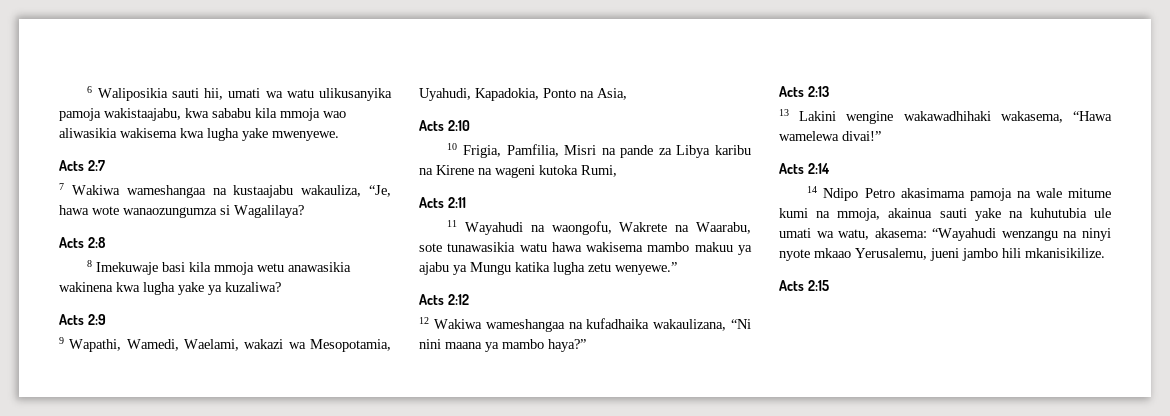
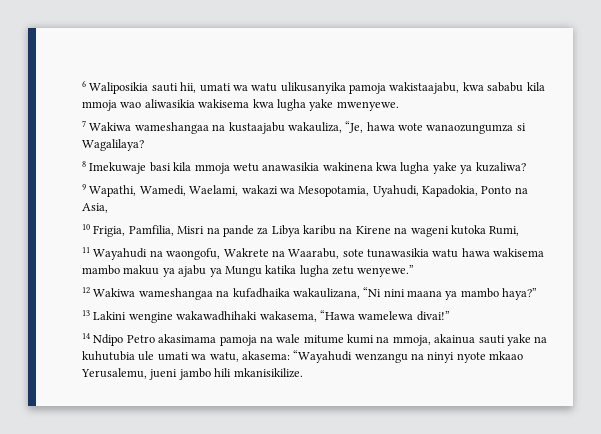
[59,160,105,171] // Acts 2:7 -> (399, 106) none
[59,237,106,248] // Acts 2:8 -> (144, 145) none
[59,314,106,325] // Acts 2:9 -> (526, 167) none
[419,120,470,131] // Acts 2:10 -> (108, 208) none
[419,197,466,208] // Acts 2:11 -> (520, 231) none
[419,294,469,305] // Acts 2:12 -> (415, 271) none
[779,86,829,97] // Acts 2:13 -> (538, 294) none
[779,163,830,174] // Acts 2:14 -> (450, 316) none
[779,280,829,291] // Acts 2:15 -> (303, 373) none

